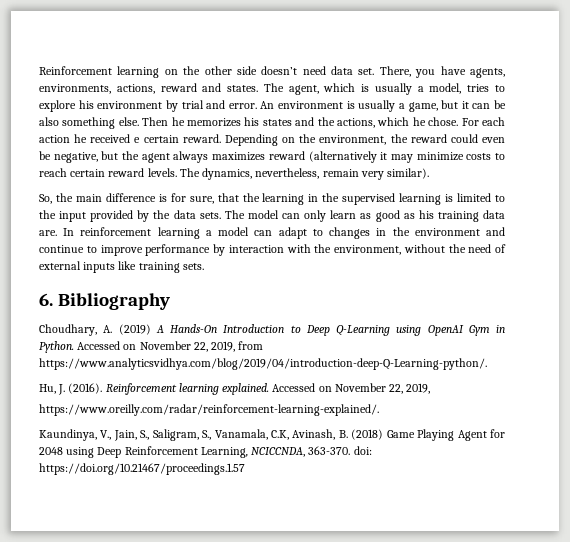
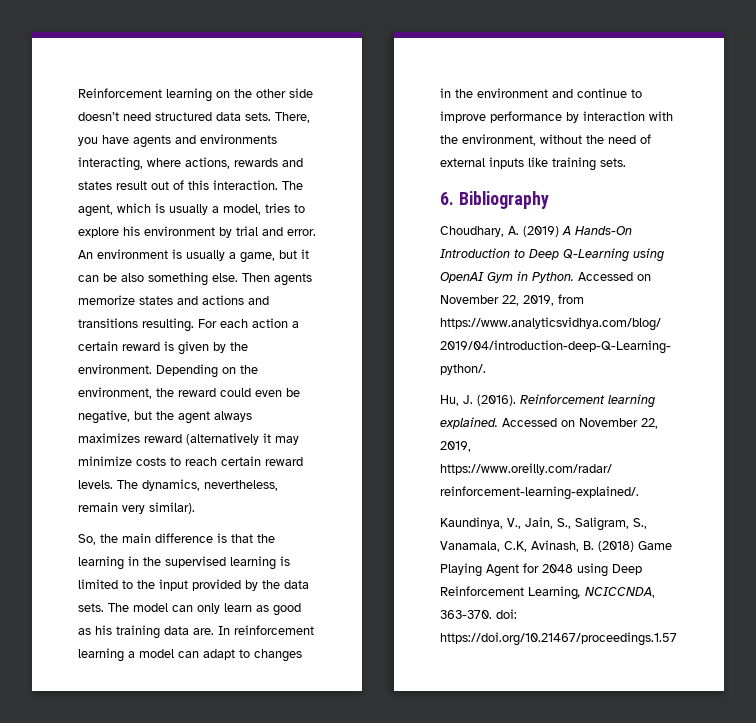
[331,66,505,78] [39,83,259,94] data set. There, you have agents, environments, actions, reward and states. -> [155,112,310,123] [78,134,277,148] [78,157,303,171] [78,180,278,190] structured data sets. There, you have agents and environments interacting, where actions, rewards and states result out of this interaction.
[171,117,505,128] [39,134,221,143] he memorizes his states and the actions, which he chose. For each action he received e certain reward. -> [274,273,312,286] [78,295,269,305] [78,318,299,332] [78,341,248,355] [78,364,152,374] agents memorize states and actions and transitions resulting. For each action a certain reward is given by the environment.
[170,193,214,204] for sure, -> (227, 538) none

